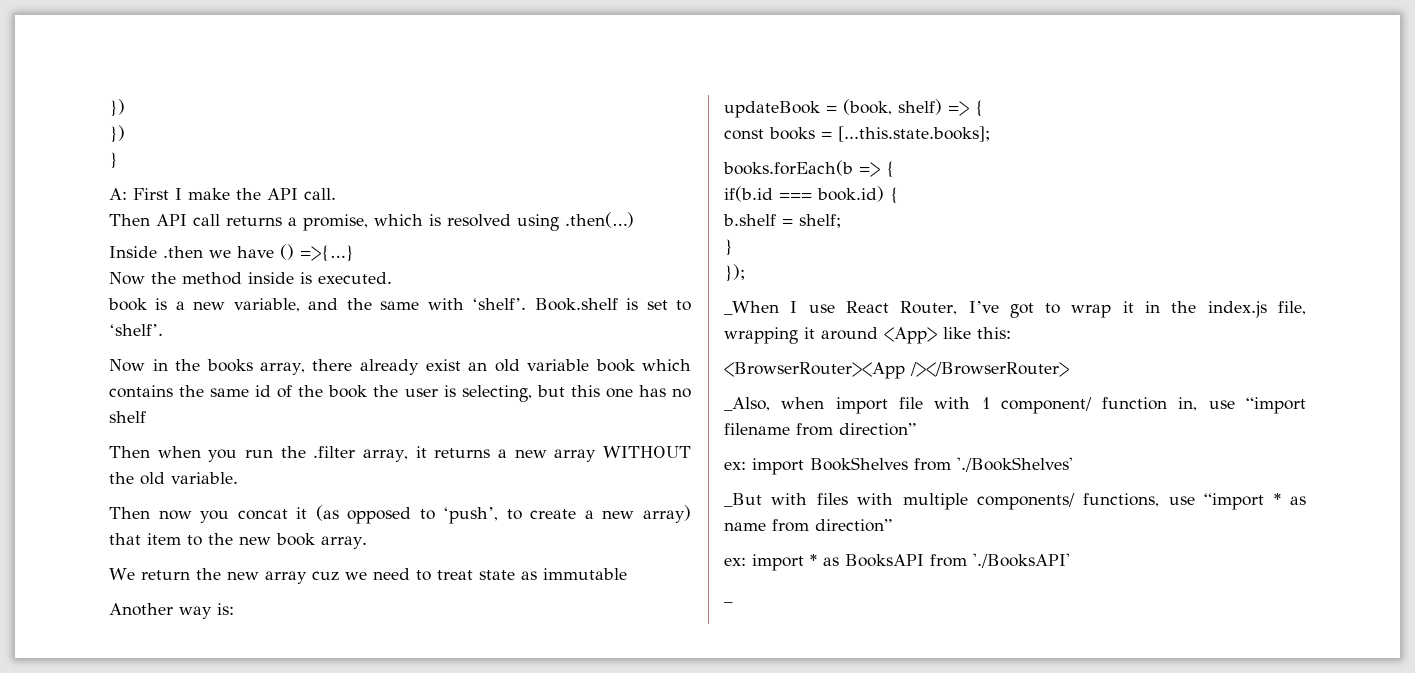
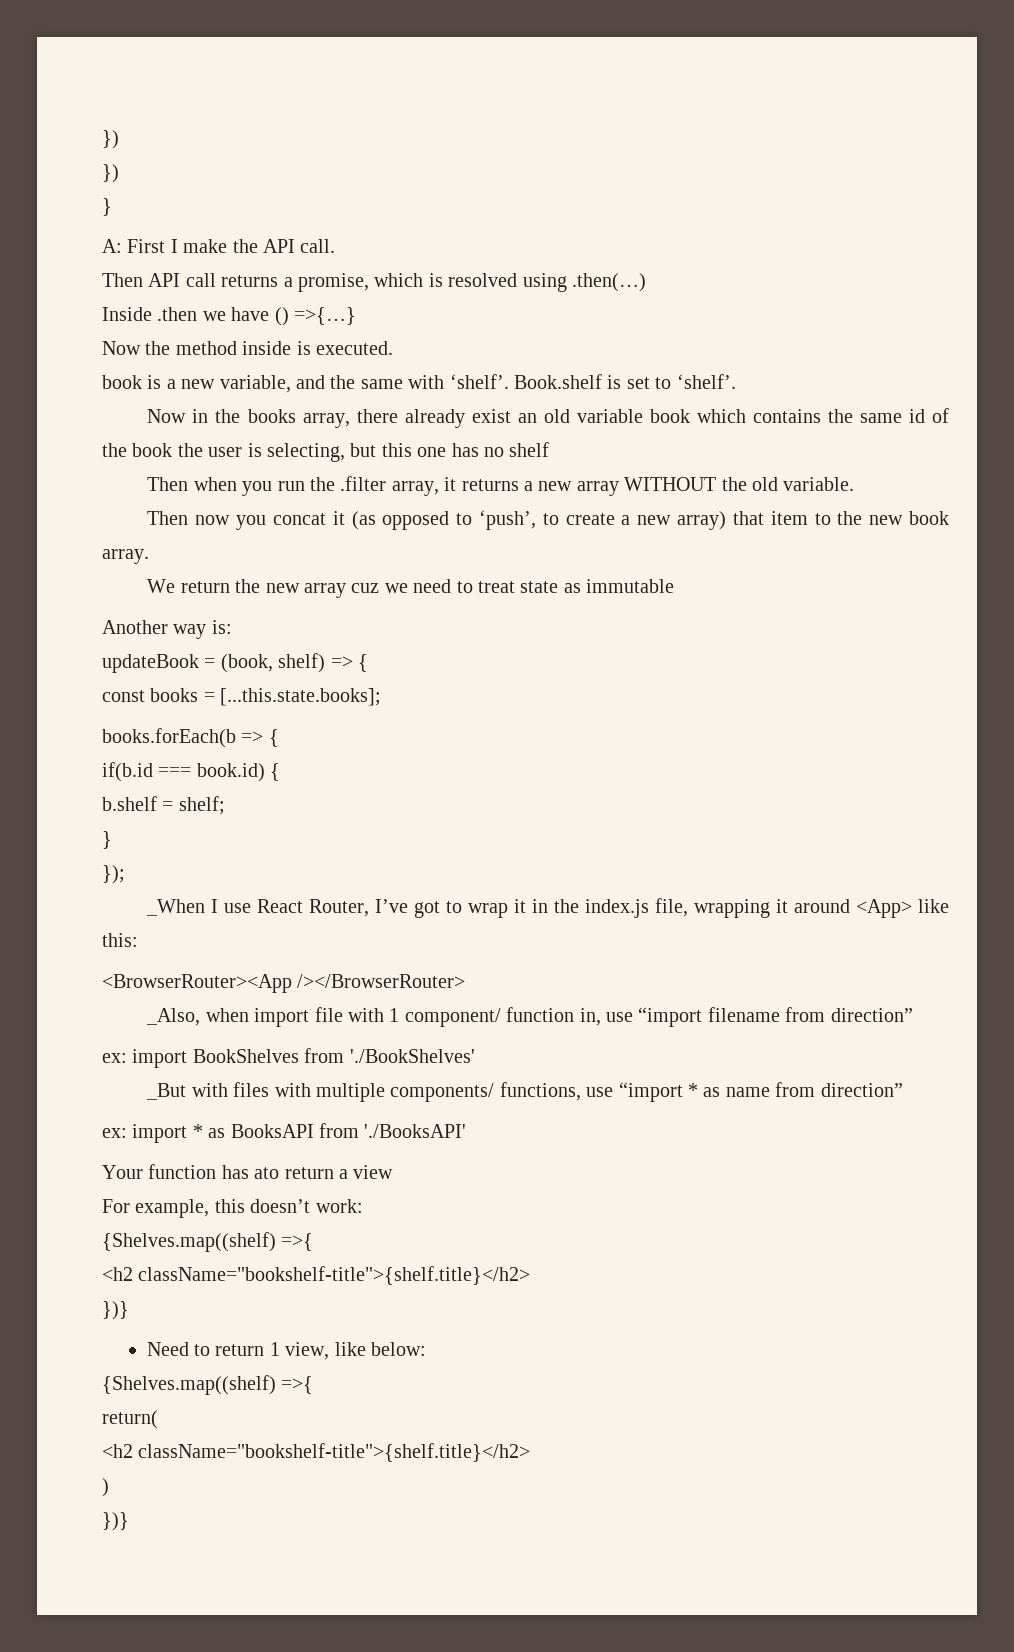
[724,601,733,603] _ -> [102,1164,394,1179] [102,1199,363,1218] [102,1232,314,1252] [102,1266,531,1285] [102,1301,129,1320] [146,1342,427,1360] [102,1375,314,1395] [102,1410,158,1429] [102,1443,531,1462] [102,1478,109,1497] [102,1512,129,1531] Your function has ato return a view // For example, this doesn’t work: // {Shelves.map((shelf) =>{ // <h2 className="bookshelf-title">{shelf.title}</h2> // })} // Need to return 1 view, like below: // {Shelves.map((shelf) =>{ // return( // <h2 className="bookshelf-title">{shelf.title}</h2> // ) // })}

